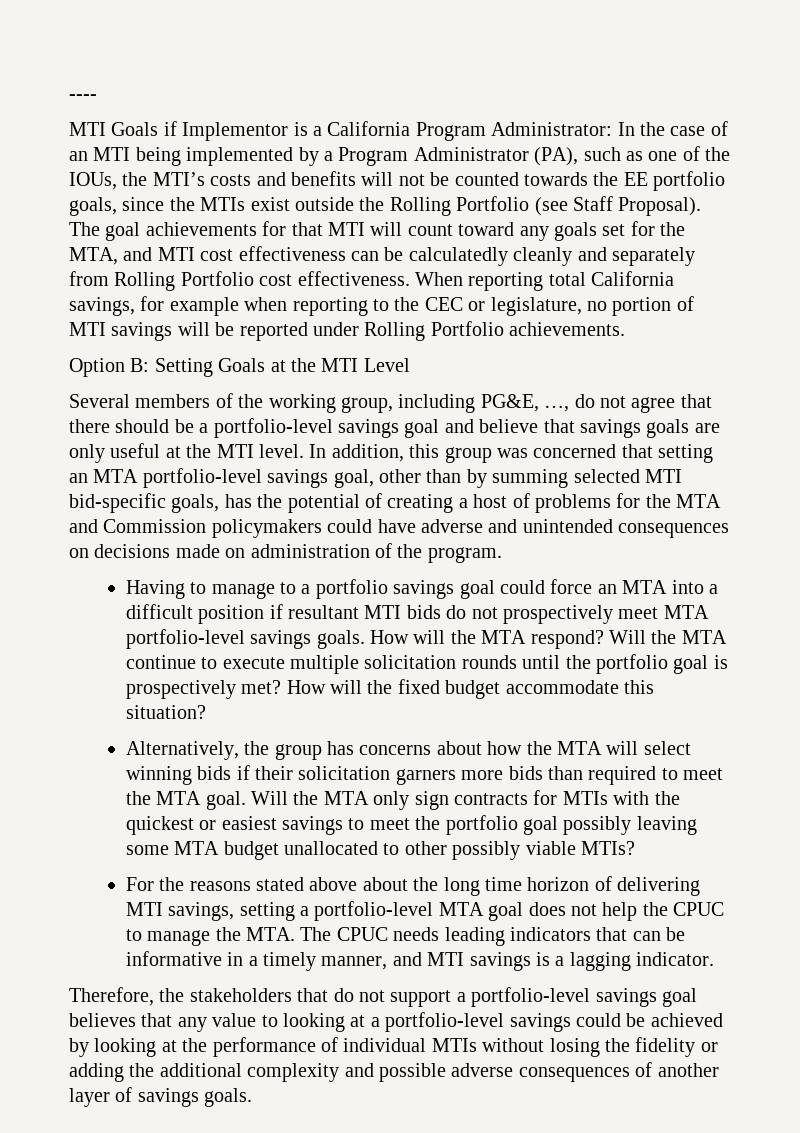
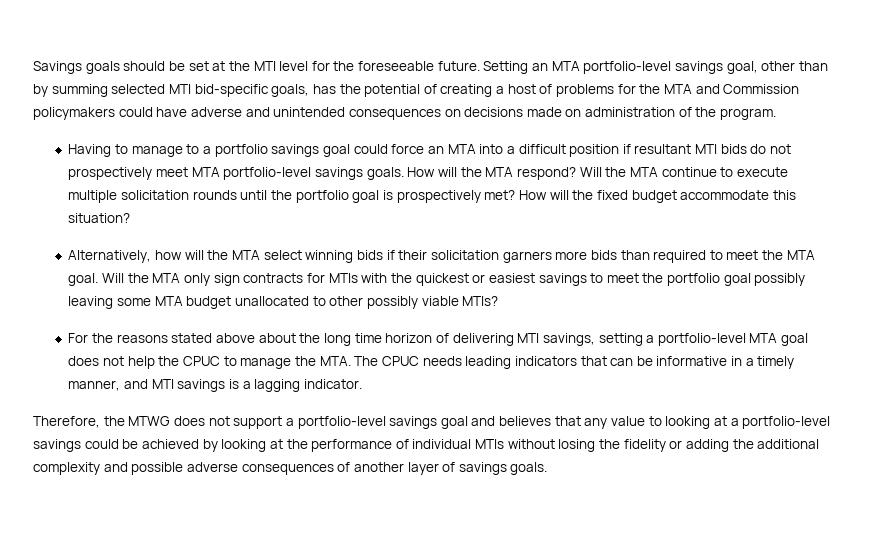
[69,94,97,100] [69,121,728,141] [69,146,731,166] [69,171,726,191] [69,196,702,216] [69,221,686,241] [69,246,695,266] [69,271,675,291] [69,296,694,316] [69,321,626,341] [69,358,410,377] [69,393,712,413] [69,418,720,438] [69,443,714,463] ---- // MTI Goals if Implementor is a California Program Administrator: In the case of an MTI being implemented by a Program Administrator (PA), such as one of the IOUs, the MTI’s costs and benefits will not be counted towards the EE portfolio goals, since the MTIs exist outside the Rolling Portfolio (see Staff Proposal). The goal achievements for that MTI will count toward any goals set for the MTA, and MTI cost effectiveness can be calculatedly cleanly and separately from Rolling Portfolio cost effectiveness. When reporting total California savings, for example when reporting to the CEC or legislature, no portion of MTI savings will be reported under Rolling Portfolio achievements. // Option B: Setting Goals at the MTI Level // Several members of the working group, including PG&E, …, do not agree that there should be a portfolio-level savings goal and believe that savings goals are only useful at the MTI level. In addition, this group was concerned that setting -> [33,61,529,74] Savings goals should be set at the MTI level for the foreseeable future. Setting
[244,741,639,760] the group has concerns about how the MTA will -> [155,250,261,260] how will the MTA
[189,988,354,1002] stakeholders that do -> [128,416,205,426] MTWG does
(697, 997) none -> [471,416,496,426] and

